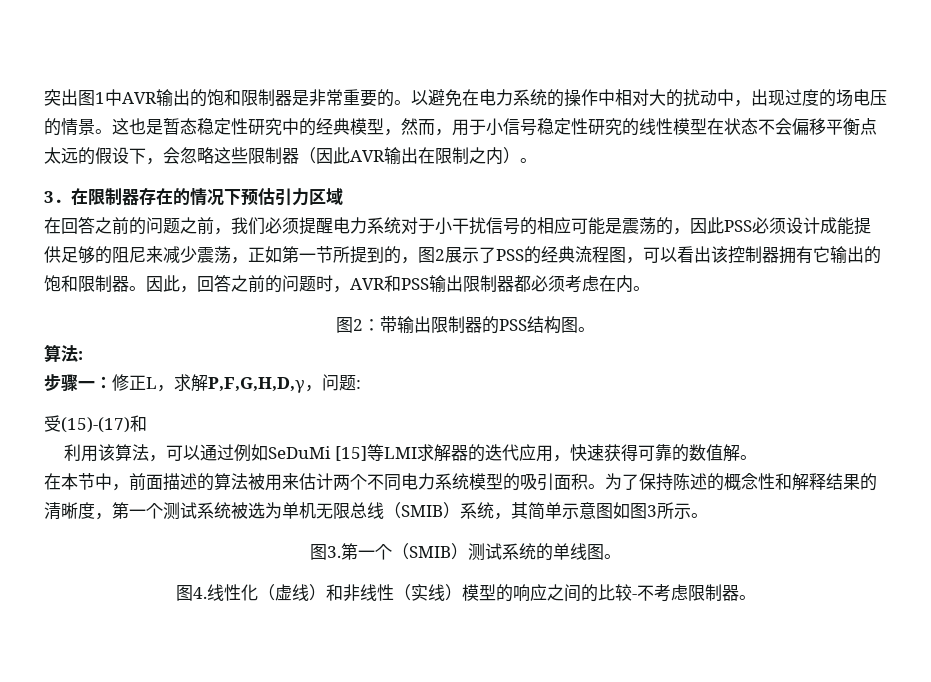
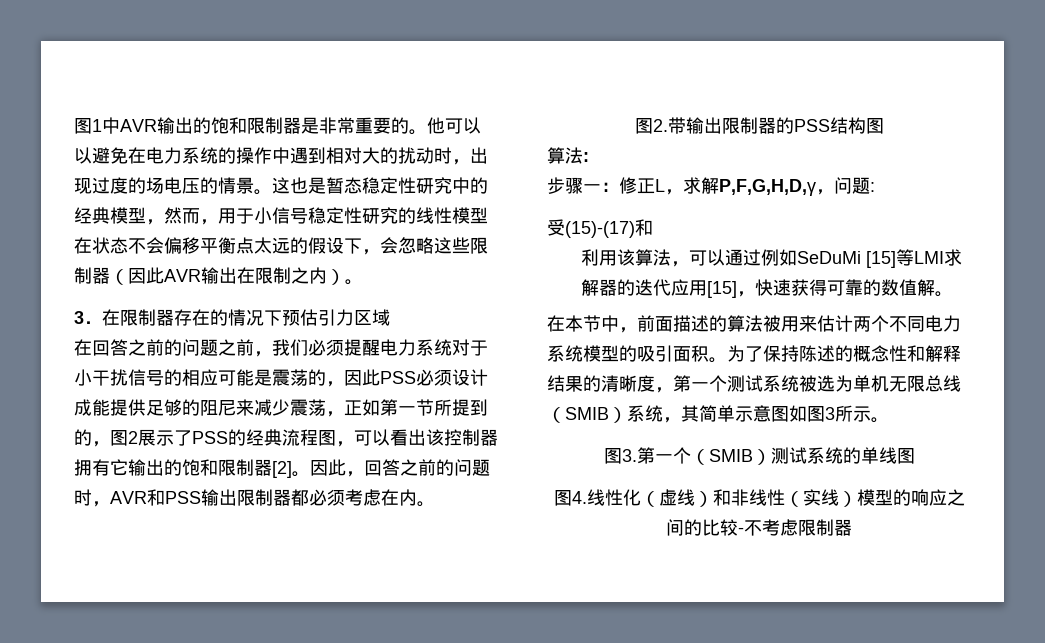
[44,89,78,106] 突出 -> (74, 126) none
(411, 102) none -> [427,117,481,134] 他可以
(615, 97) none -> [290,147,326,164] 遇到
[717,89,734,106] 中 -> [434,147,452,164] 时
(129, 284) none -> [272,461,292,478] [2]
[353,319,380,331] 2： -> [652,119,668,132] 2.
[578,327,595,332] 。 -> (884, 126) none
(553, 453) none -> [707,281,738,298] [15]
[604,554,621,559] 。 -> (915, 456) none
[738,595,756,600] 。 -> (852, 527) none

